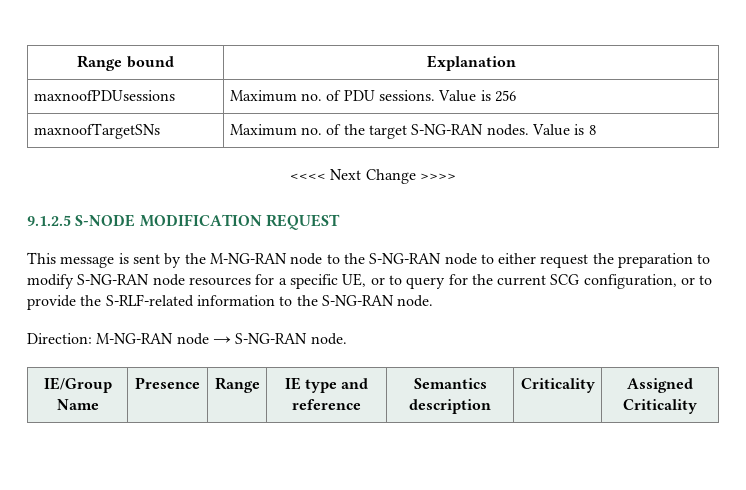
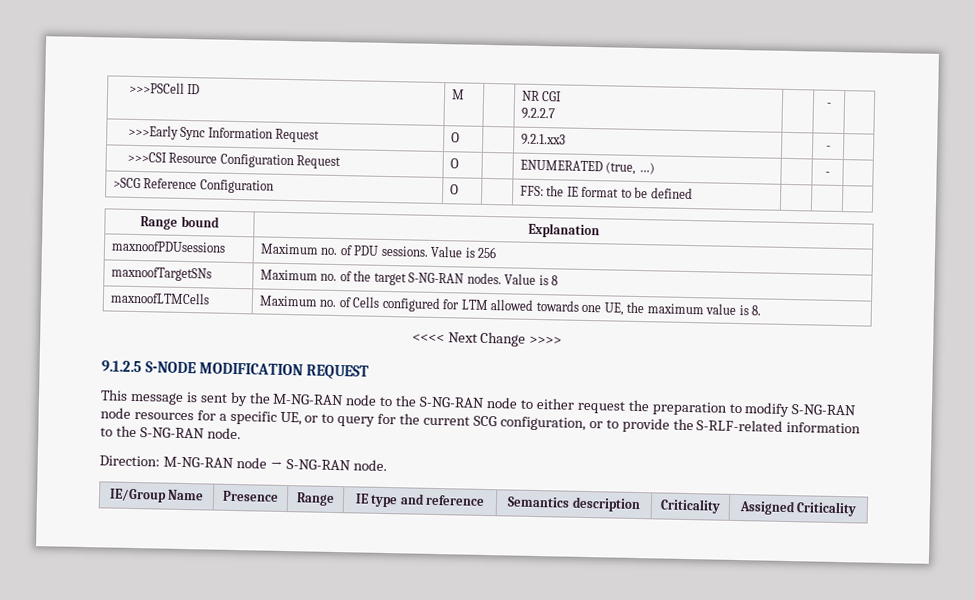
(77, 63) none -> [128,81,201,95] [450,89,465,100] [520,90,563,102] [520,107,555,120] [826,102,831,107] [127,124,321,143] [450,132,460,143] [520,133,566,146] [826,145,831,150] [126,151,342,170] [449,158,459,169] [519,159,655,175] [825,171,830,176] [112,177,274,194] [449,184,459,195] [519,185,693,200] >>>PSCell ID | M | | NR CGI // 9.2.2.7 | | - | // >>>Early Sync Information Request | O | | 9.2.1.xx3 | | - | // >>>CSI Resource Configuration Request | O | | ENUMERATED (true, …) | | - | // >SCG Reference Configuration | O | | FFS: the IE format to be defined | | | //
(596, 130) none -> [109,291,210,305] [258,295,762,316] // maxnoofLTMCells | Maximum no. of Cells configured for LTM allowed towards one UE, the maximum value is 8.

